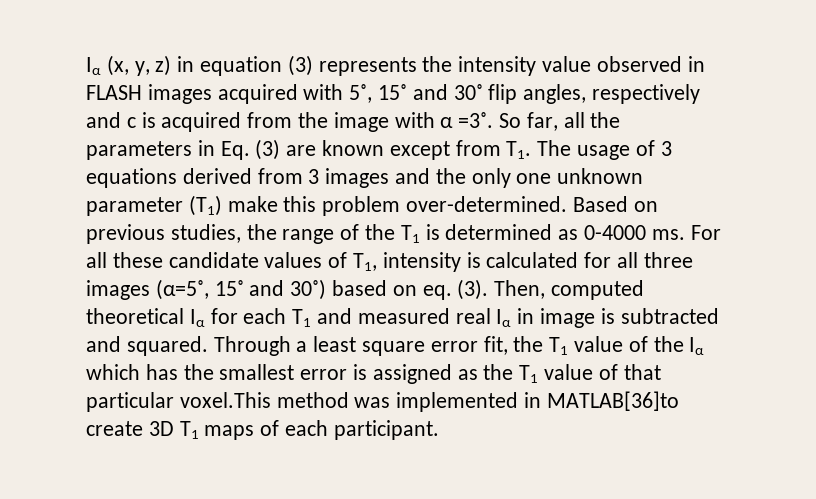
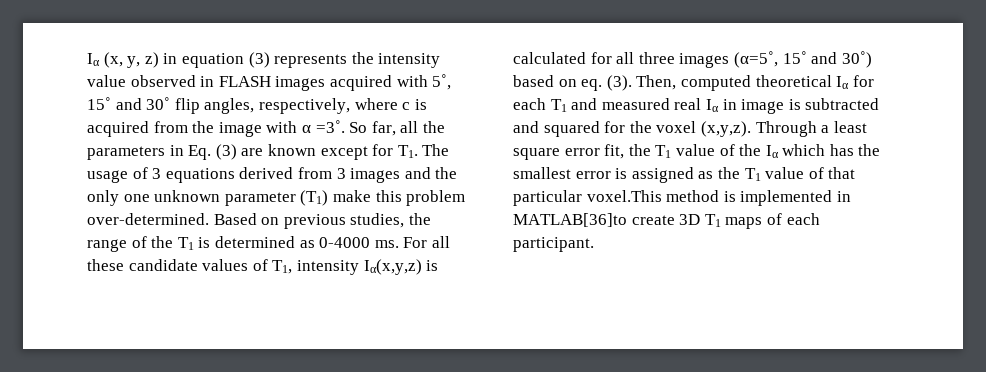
[592,84,701,104] [86,112,121,128] respectively and -> [258,98,398,114] respectively, where
[455,140,501,156] from -> [372,144,394,156] for
(461, 262) none -> [363,259,422,275] Iα(x,y,z)
[126,336,208,356] squared. -> [543,121,751,137] squared for the voxel (x,y,z).
[354,397,391,408] was -> [723,191,736,202] is

